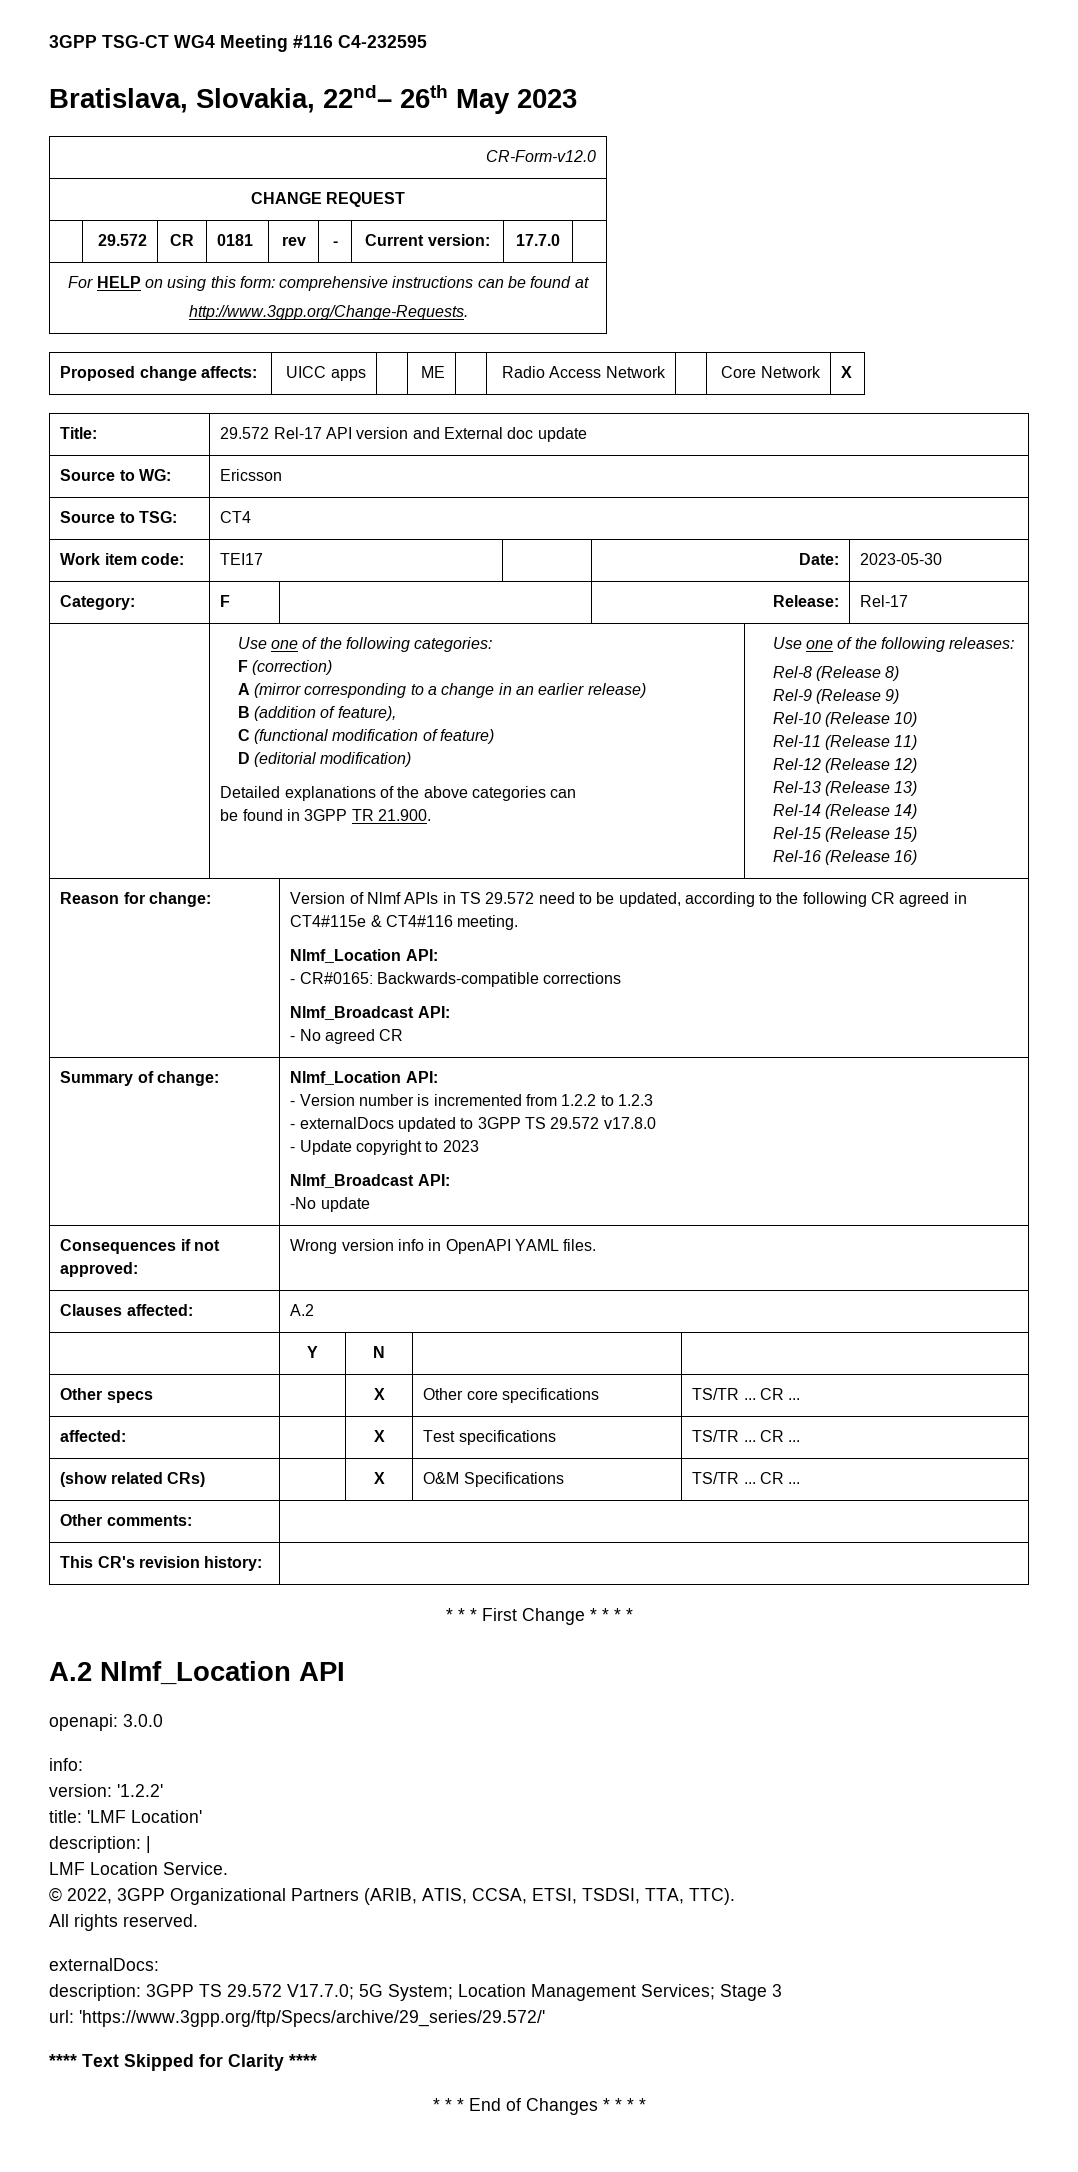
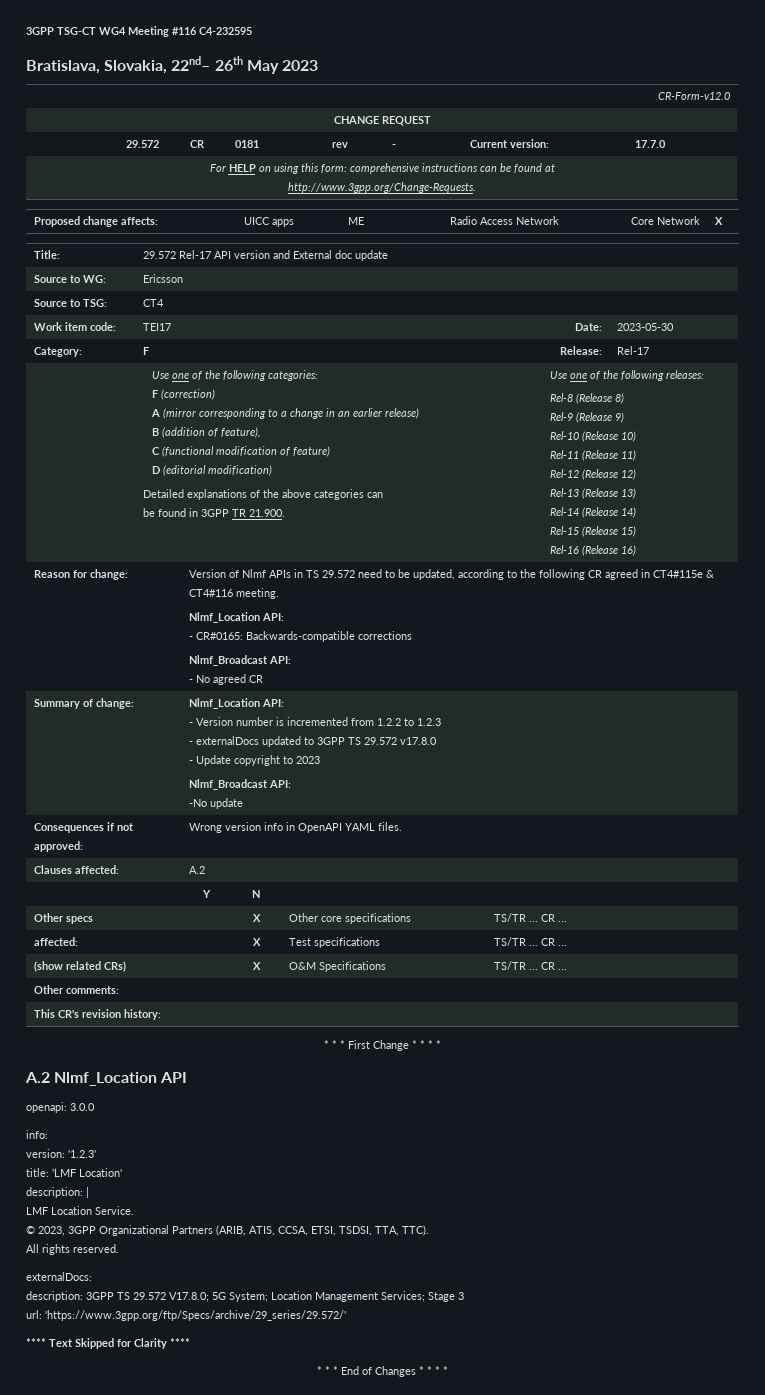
[117,1784,163,1797] '1.2.2' -> [68,1150,96,1158] '1.2.3'
[67,1888,112,1904] 2022, -> [38,1226,65,1236] 2023,
[287,1984,354,2000] V17.7.0; -> [169,1292,209,1302] V17.8.0;

